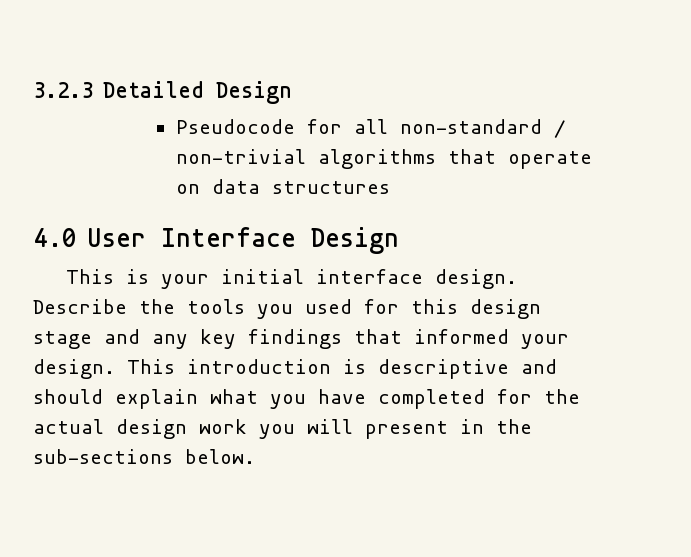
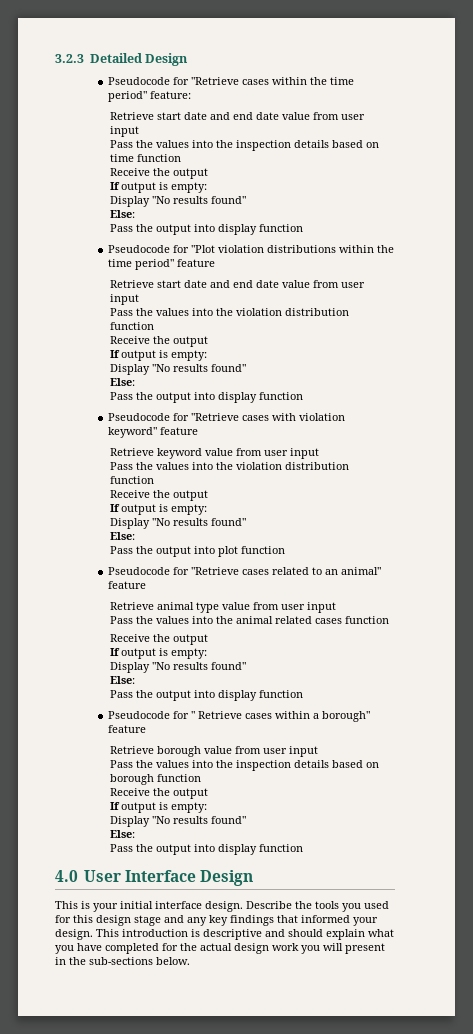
[353,119,566,138] [175,149,592,169] [175,179,390,194] all non-standard / non-trivial algorithms that operate on data structures -> [191,77,355,85] [108,91,192,102] [109,112,365,120] [109,126,139,137] [109,140,379,151] [109,154,181,162] [109,168,208,179] [109,182,207,193] [109,196,246,207] [109,210,135,218] [109,224,303,235] [108,245,395,253] [108,259,216,270] [109,280,365,288] [109,294,139,305] [109,308,349,316] [109,322,154,330] [109,336,208,347] [109,350,207,361] [109,364,246,375] [109,378,135,386] [109,392,303,403] [108,413,346,421] [108,427,199,438] [109,448,319,459] [109,462,349,470] [109,476,154,484] [109,490,208,501] [109,504,207,515] [109,518,246,529] [109,532,135,540] [109,546,285,557] [108,567,382,575] [108,581,147,589] [109,602,336,613] [109,616,389,624] [109,634,208,645] [109,648,207,659] [109,662,246,673] [109,676,135,684] [109,690,303,701] [108,711,371,722] [108,725,147,733] [109,746,318,757] [109,760,379,771] [109,774,201,785] [109,788,208,799] [109,802,207,813] [109,816,246,827] [109,830,135,838] [109,844,303,855] "Retrieve cases within the time period" feature: // Retrieve start date and end date value from user input // Pass the values into the inspection details based on time function // Receive the output // If output is empty: // Display "No results found" // Else: // Pass the output into display function // Pseudocode for "Plot violation distributions within the time period" feature // Retrieve start date and end date value from user input // Pass the values into the violation distribution function // Receive the output // If output is empty: // Display "No results found" // Else: // Pass the output into display function // Pseudocode for "Retrieve cases with violation keyword" feature // Retrieve keyword value from user input // Pass the values into the violation distribution function // Receive the output // If output is empty: // Display "No results found" // Else: // Pass the output into plot function // Pseudocode for "Retrieve cases related to an animal" feature // Retrieve animal type value from user input // Pass the values into the animal related cases function // Receive the output // If output is empty: // Display "No results found" // Else: // Pass the output into display function // Pseudocode for " Retrieve cases within a borough" feature // Retrieve borough value from user input // Pass the values into the inspection details based on borough function // Receive the output // If output is empty: // Display "No results found" // Else: // Pass the output into display function

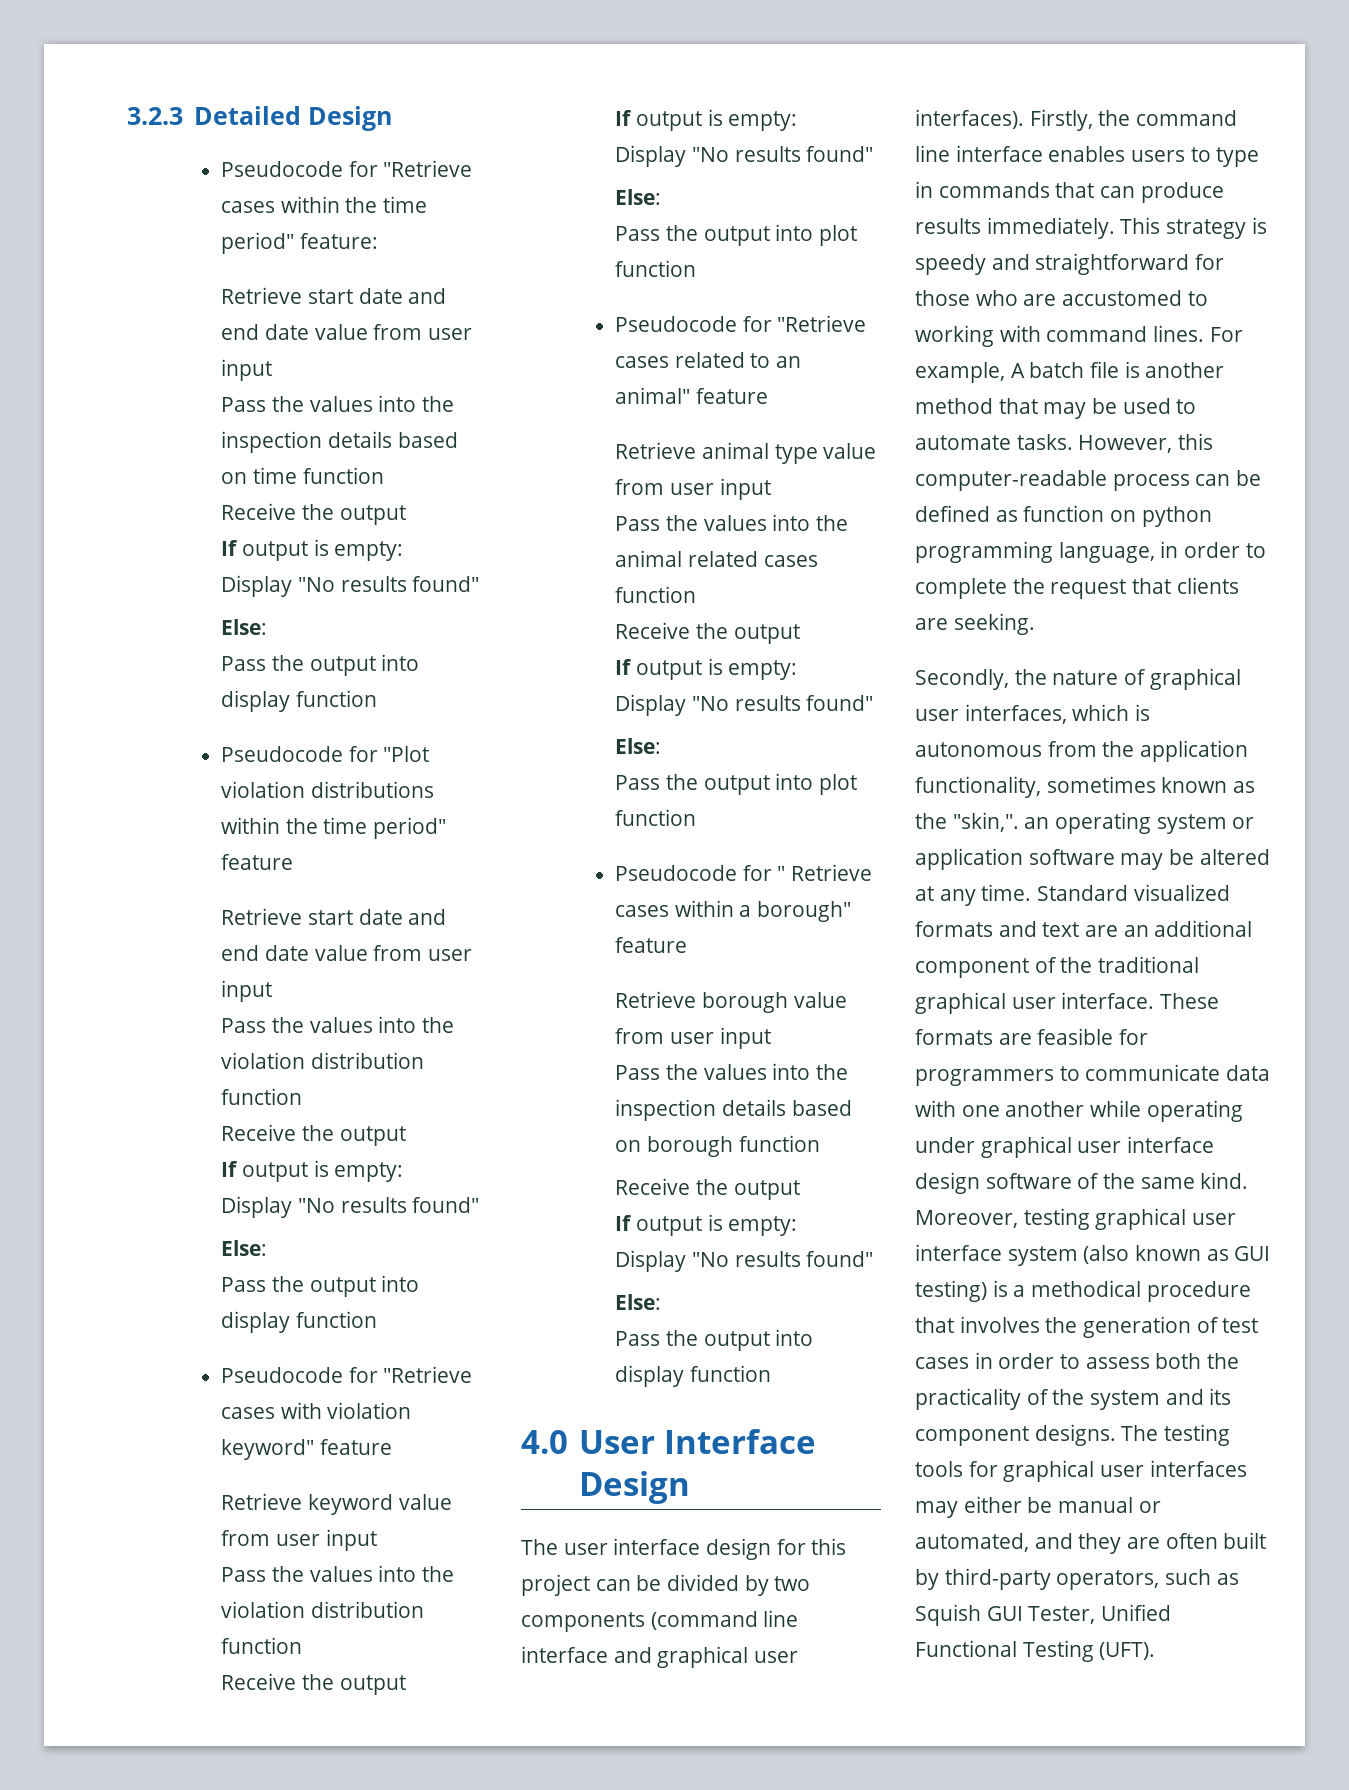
[217,690,257,701] display -> [819,774,858,795] plot
[55,901,389,912] [55,915,378,926] [55,929,394,940] [55,943,385,954] [55,957,190,965] This is your initial interface design. Describe the tools you used for this design stage and any key findings that informed your design. This introduction is descriptive and should explain what you have completed for the actual design work you will present in the sub-sections below. -> [521,1538,847,1560] [521,1574,811,1596] [521,1610,799,1632] [521,1646,799,1668] [915,109,1237,131] [915,145,1260,167] [915,181,1224,203] [915,217,1267,239] [915,253,1225,275] [915,290,1208,306] [915,325,1243,347] [915,361,1225,383] [915,398,1197,419] [915,433,1214,453] [915,470,1262,491] [915,505,1212,527] [915,541,1266,563] [915,577,1239,599] [915,613,1035,635] [915,668,1241,690] [915,704,1151,724] [915,740,1249,762] [915,776,1255,798] [915,812,1255,834] [915,848,1270,870] [915,884,1230,906] [915,920,1253,937] [915,956,1200,978] [915,992,1220,1014] [915,1028,1149,1045] [915,1064,1271,1086] [915,1100,1243,1122] [915,1136,1215,1158] [915,1172,1249,1194] [915,1208,1237,1230] [915,1244,1271,1266] [915,1280,1251,1302] [915,1316,1259,1338] [915,1352,1240,1369] [915,1388,1232,1410] [915,1424,1231,1446] [915,1460,1247,1482] [915,1496,1161,1518] [915,1532,1267,1554] [915,1568,1239,1590] [915,1604,1171,1626] [915,1640,1156,1662] The user interface design for this project can be divided by two components (command line interface and graphical user interfaces). Firstly, the command line interface enables users to type in commands that can produce results immediately. This strategy is speedy and straightforward for those who are accustomed to working with command lines. For example, A batch file is another method that may be used to automate tasks. However, this computer-readable process can be defined as function on python programming language, in order to complete the request that clients are seeking. // Secondly, the nature of graphical user interfaces, which is autonomous from the application functionality, sometimes known as the "skin,". an operating system or application software may be altered at any time. Standard visualized formats and text are an additional component of the traditional graphical user interface. These formats are feasible for programmers to communicate data with one another while operating under graphical user interface design software of the same kind. Moreover, testing graphical user interface system (also known as GUI testing) is a methodical procedure that involves the generation of test cases in order to assess both the practicality of the system and its component designs. The testing tools for graphical user interfaces may either be manual or automated, and they are often built by third-party operators, such as Squish GUI Tester, Unified Functional Testing (UFT).

